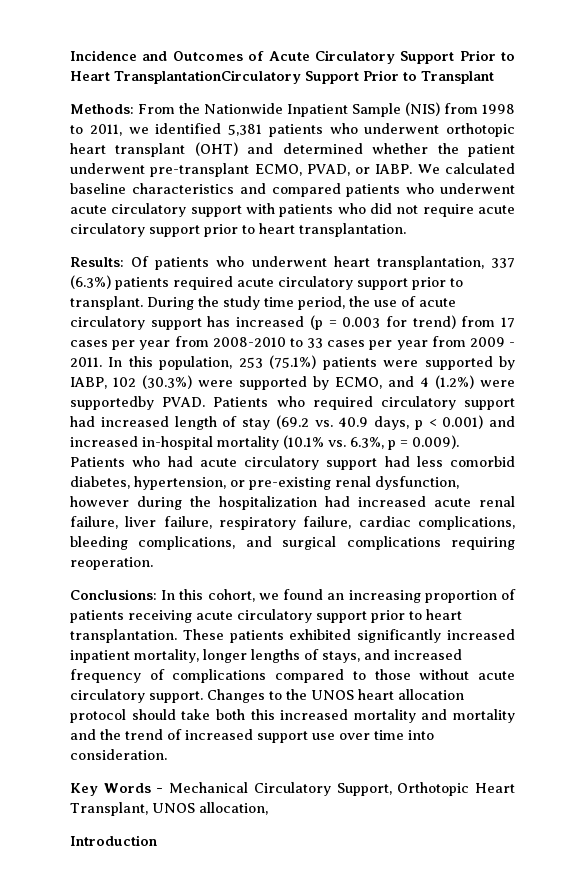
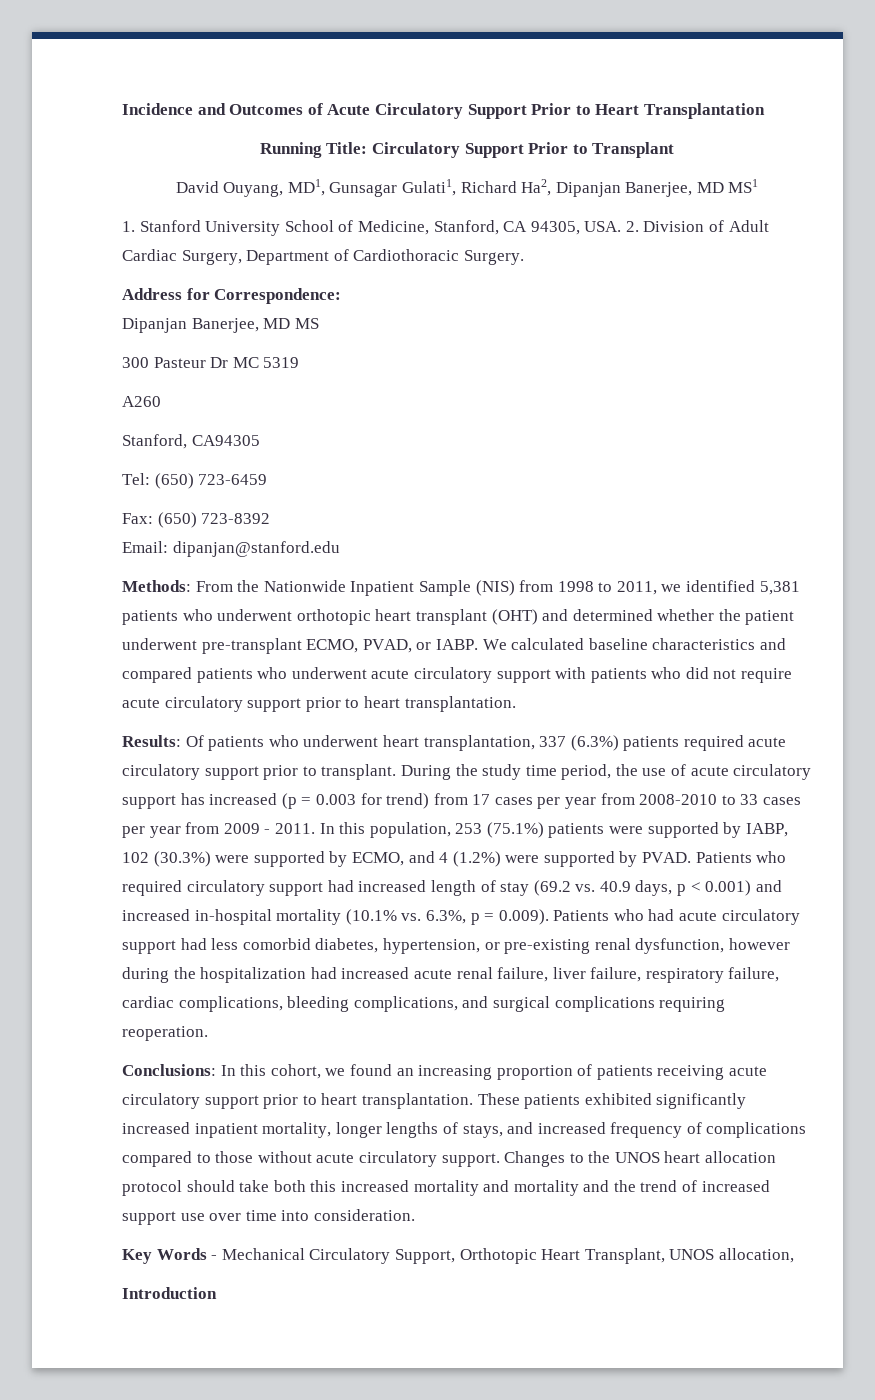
[114,70,301,84] TransplantationCirculatory -> [643,103,765,119] [259,142,460,158] Transplantation // Running Title: Circulatory
(494, 77) none -> [175,179,759,197] [122,220,769,236] [122,249,524,265] [122,288,342,304] [122,318,319,333] [122,357,300,368] [122,396,161,407] [122,434,260,449] [122,473,268,489] [122,512,271,528] [122,541,340,557] // David Ouyang, MD1, Gunsagar Gulati1, Richard Ha2, Dipanjan Banerjee, MD MS1 // 1. Stanford University School of Medicine, Stanford, CA 94305, USA. 2. Division of Adult Cardiac Surgery, Department of Cardiothoracic Surgery. // Address for Correspondence: // Dipanjan Banerjee, MD MS // 300 Pasteur Dr MC 5319 // A260 // Stanford, CA94305 // Tel: (650) 723-6459 // Fax: (650) 723-8392 // Email: dipanjan@stanford.edu
[70,396,154,410] supportedby -> [543,851,638,867] supported by

